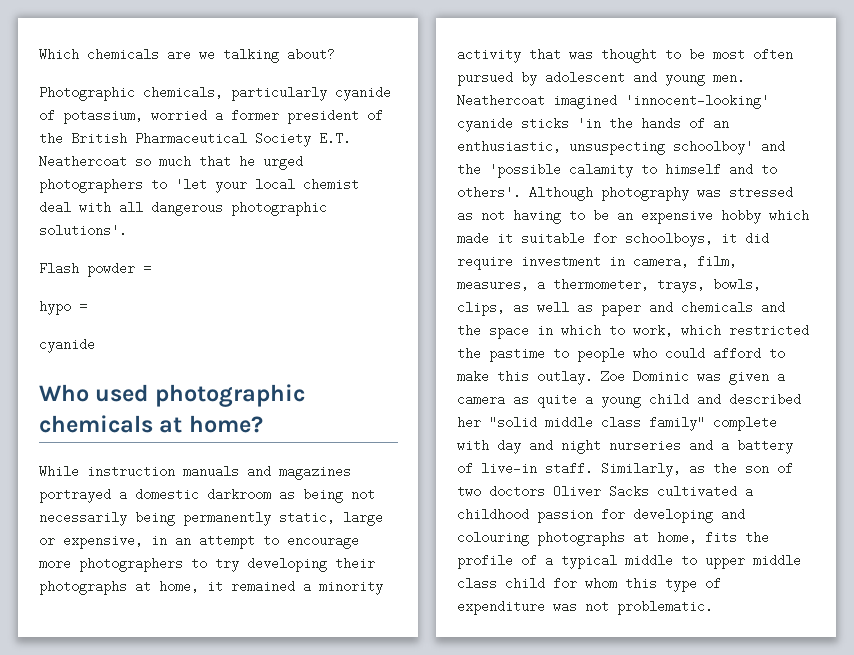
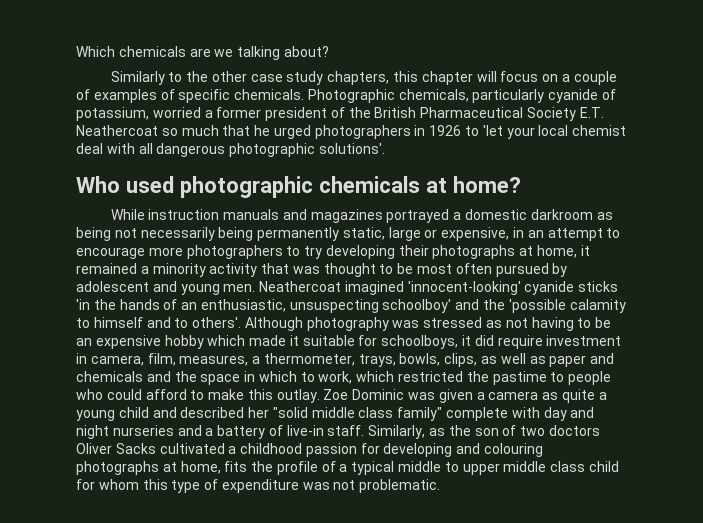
(335, 54) none -> [110,71,617,85] [76,89,305,103] Similarly to the other case study chapters, this chapter will focus on a couple of examples of specific chemicals.
(143, 185) none -> [414,125,462,136] in 1926
[39,262,151,277] [39,300,87,315] [39,338,95,353] // Flash powder = // hypo = // cyanide -> (385, 148) none

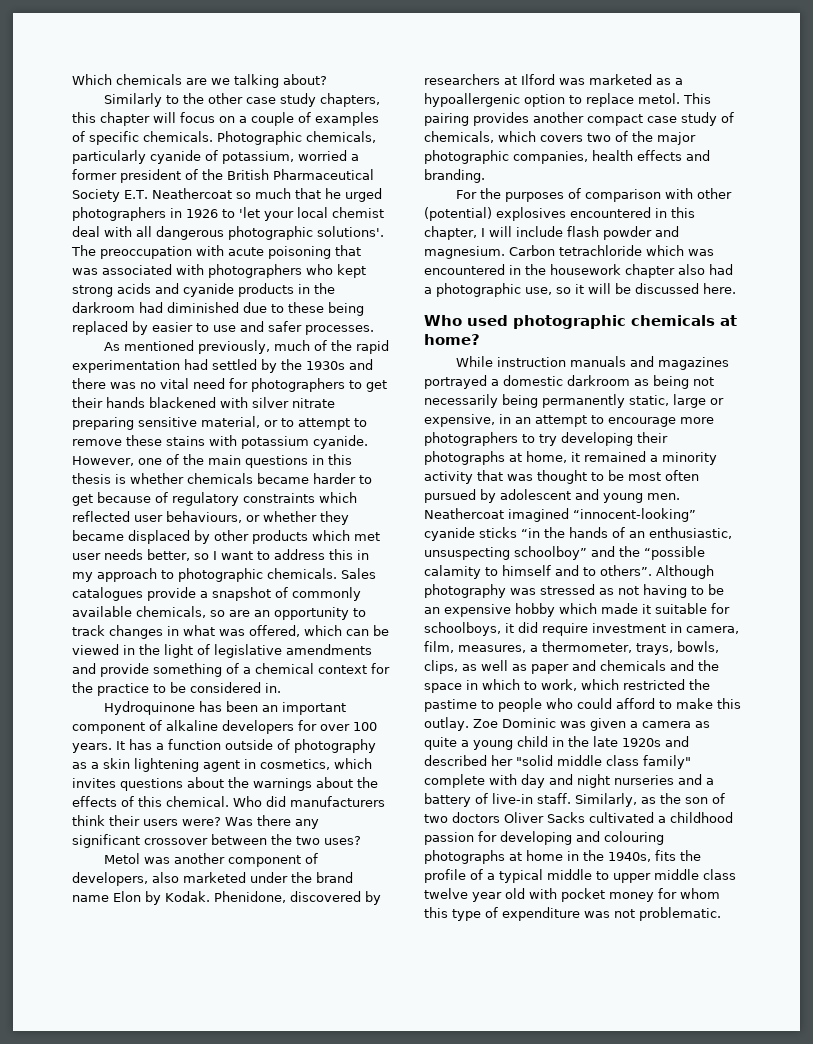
(385, 148) none -> [71,245,361,259] [72,264,366,278] [72,283,335,297] [72,302,364,316] [72,321,374,335] [103,340,389,354] [72,359,373,373] [72,378,387,392] [72,397,335,408] [72,416,367,430] [72,435,368,449] [72,454,352,468] [72,473,372,484] [72,492,357,506] [72,511,349,525] [72,530,380,544] [72,549,369,561] [72,568,376,582] [72,587,361,601] [72,606,366,620] [72,625,389,639] [72,644,372,658] [72,663,390,677] [72,682,281,696] [103,701,346,715] [72,720,377,734] [72,739,376,753] [72,758,372,772] [72,777,378,791] [72,796,385,807] [72,815,319,829] [72,834,361,848] [103,853,318,867] [72,872,353,886] [72,891,381,905] [424,74,683,85] [424,93,711,107] [424,112,734,126] [424,131,696,145] [424,150,710,164] [424,169,485,183] [455,188,732,202] [424,207,695,221] [424,226,679,240] [424,245,714,259] [424,264,733,278] [424,283,736,297] The preoccupation with acute poisoning that was associated with photographers who kept strong acids and cyanide products in the darkroom had diminished due to these being replaced by easier to use and safer processes. // As mentioned previously, much of the rapid experimentation had settled by the 1930s and there was no vital need for photographers to get their hands blackened with silver nitrate preparing sensitive material, or to attempt to remove these stains with potassium cyanide. However, one of the main questions in this thesis is whether chemicals became harder to get because of regulatory constraints which reflected user behaviours, or whether they became displaced by other products which met user needs better, so I want to address this in my approach to photographic chemicals. Sales catalogues provide a snapshot of commonly available chemicals, so are an opportunity to track changes in what was offered, which can be viewed in the light of legislative amendments and provide something of a chemical context for the practice to be considered in. // Hydroquinone has been an important component of alkaline developers for over 100 years. It has a function outside of photography as a skin lightening agent in cosmetics, which invites questions about the warnings about the effects of this chemical. Who did manufacturers think their users were? Was there any significant crossover between the two uses? // Metol was another component of developers, also marketed under the brand name Elon by Kodak. Phenidone, discovered by researchers at Ilford was marketed as a hypoallergenic option to replace metol. This pairing provides another compact case study of chemicals, which covers two of the major photographic companies, health effects and branding. // For the purposes of comparison with other (potential) explosives encountered in this chapter, I will include flash powder and magnesium. Carbon tetrachloride which was encountered in the housework chapter also had a photographic use, so it will be discussed here.
[407,281,521,295] 'innocent-looking' -> [573,508,696,522] “innocent-looking”
[76,299,90,310] 'in -> [521,528,540,538] “in
[382,299,566,313] schoolboy' and the 'possible -> [514,546,705,560] schoolboy” and the “possible
[192,317,242,328] others'. -> [600,565,652,576] others”.
(149, 412) none -> [552,736,661,747] in the late 1920s
[180,461,221,474] home, -> [526,850,651,862] home in the 1940s,
[588,461,619,472] child -> [424,888,654,902] twelve year old with pocket money

